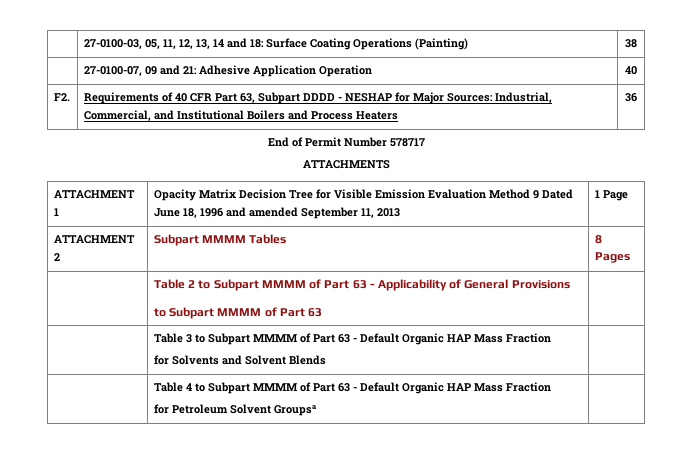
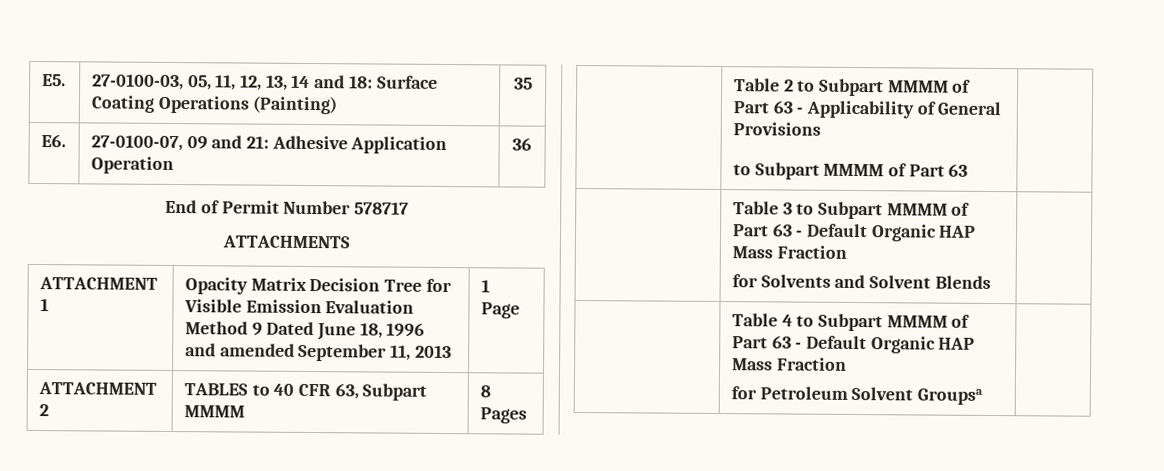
(83, 44) none -> [41,74,66,87] E5.
[625,39,637,48] 38 // -> [513,77,533,90] [40,134,66,148] 35 // E6.
[625,66,637,75] [53,93,70,101] [83,92,552,104] [83,110,398,121] | 40 // F2. | Requirements of 40 CFR Part 63, Subpart DDDD - NESHAP for Major Sources: Industrial, Commercial, and Institutional Boilers and Process Heaters -> (174, 165) none
[153,234,287,246] Subpart MMMM Tables -> [183,383,428,401] [183,405,245,418] TABLES to 40 CFR 63, Subpart MMMM

